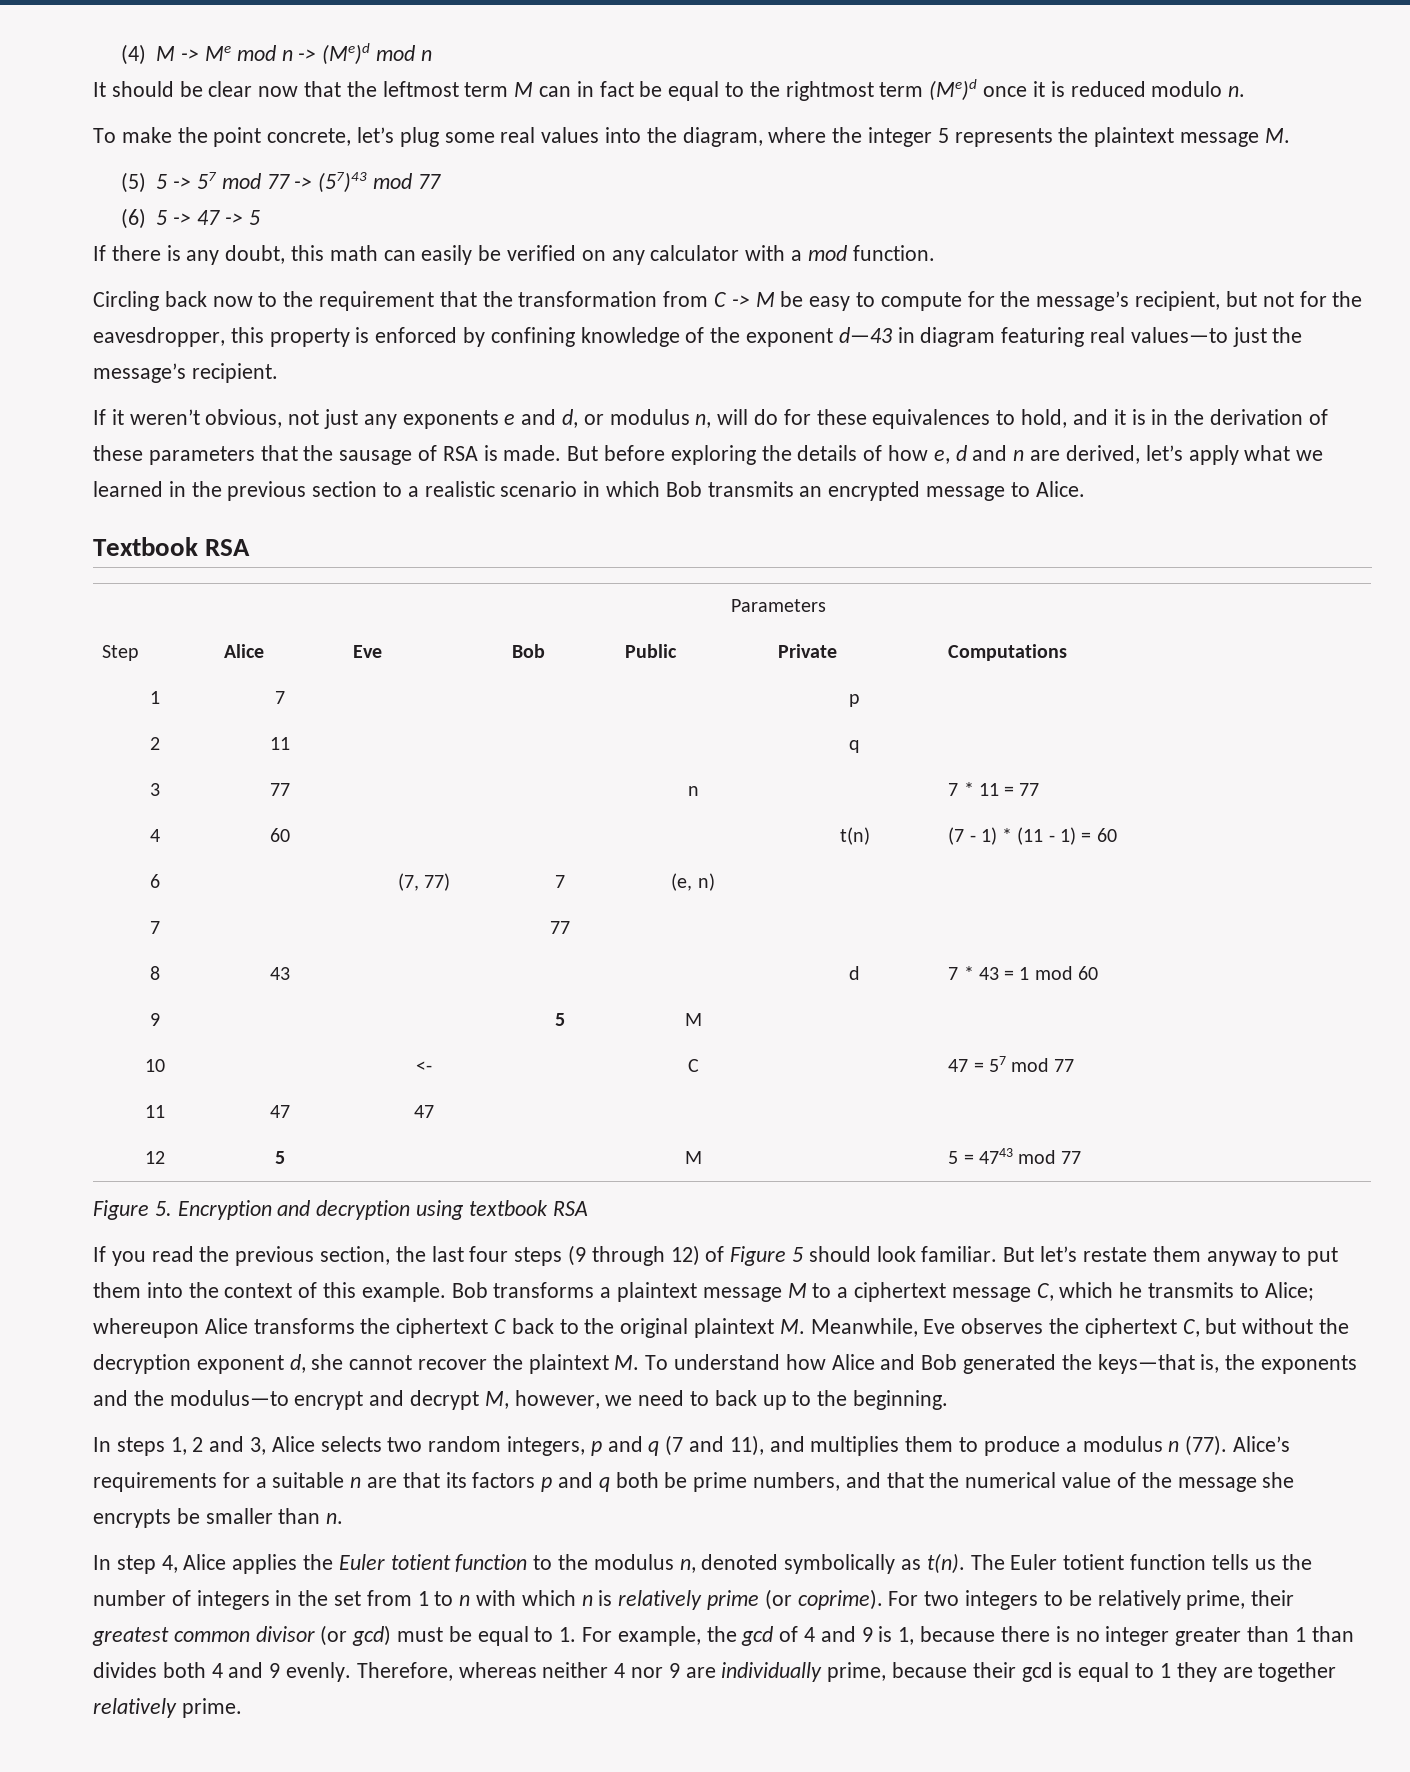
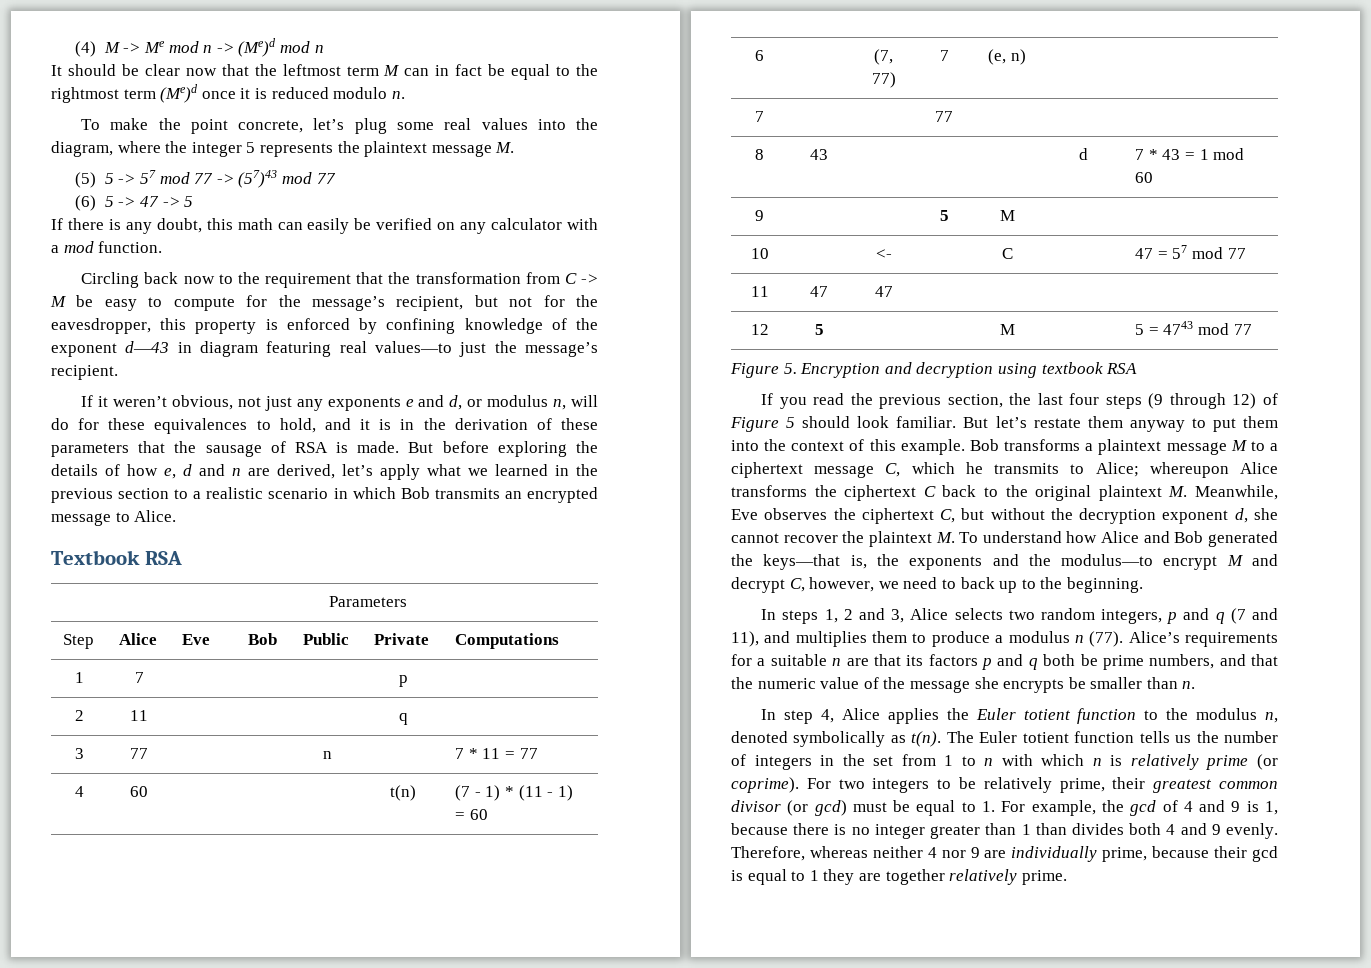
(364, 1400) none -> [1226,555,1243,566] M
[484,1391,509,1409] M, -> [789,578,805,592] C,
[965,1472,1057,1488] numerical -> [757,678,816,689] numeric

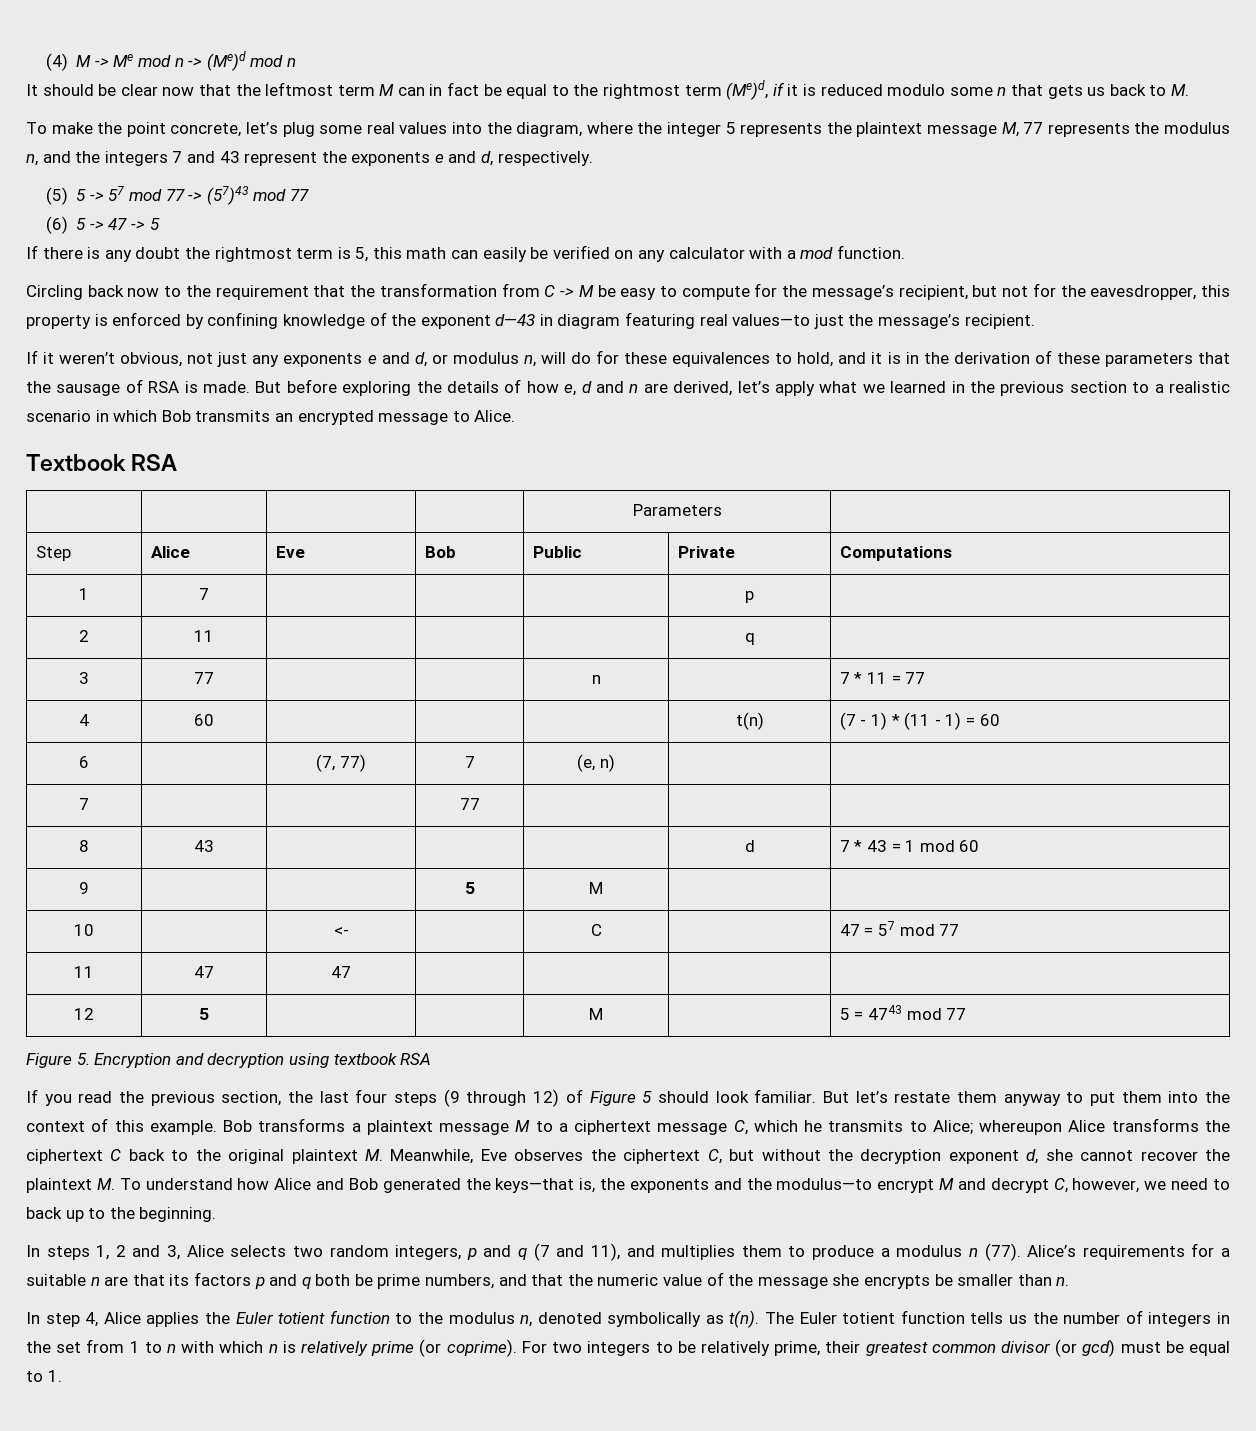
[160,84,236,103] (Me)d once -> [726,80,785,100] (Me)d, if
[391,91,405,99] n. -> [949,84,1189,99] some n that gets us back to M.
[495,142,515,153] M. -> [1001,122,1230,137] [26,151,593,166] M, 77 represents the modulus n, and the integers 7 and 43 represent the exponents e and d, respectively.
[156,218,202,233] doubt, -> [135,247,369,262] doubt the rightmost term is 5,
[1001,800,1278,816] [731,823,1278,839] [731,846,1278,862] [731,869,1067,885] For example, the gcd of 4 and 9 is 1, because there is no integer greater than 1 than divides both 4 and 9 evenly. Therefore, whereas neither 4 nor 9 are individually prime, because their gcd is equal to 1 they are together relatively prime. -> (62, 1376) none

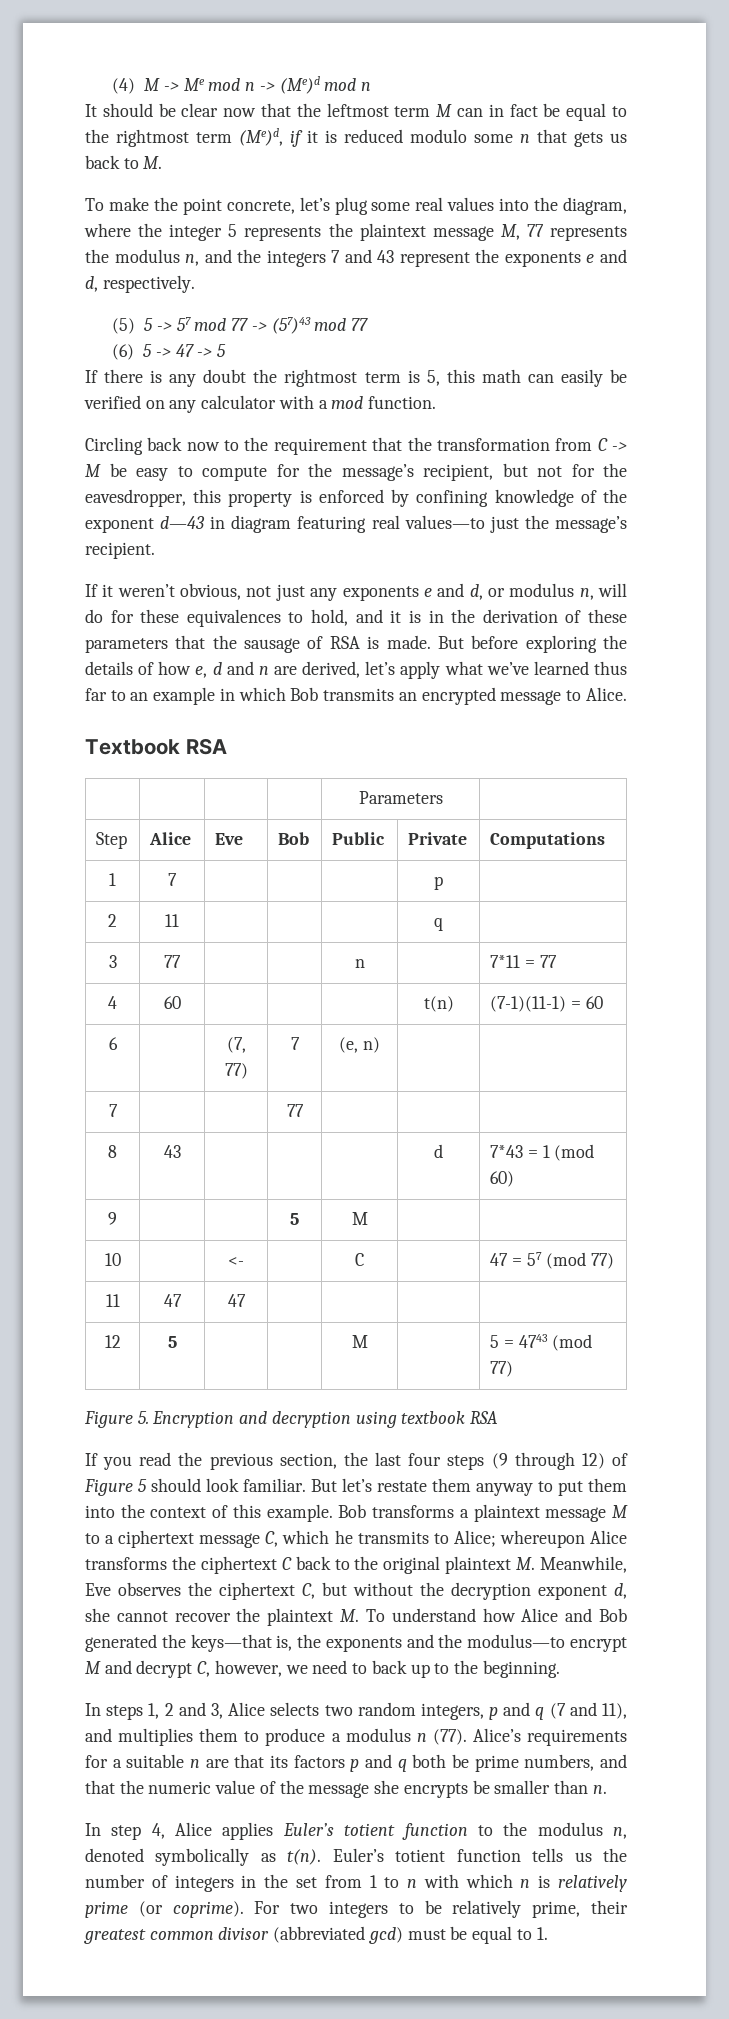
[862,381,1230,396] [26,410,91,422] we learned in the previous section to a realistic scenario -> [486,661,628,675] [85,687,216,705] we’ve learned thus far to an example
[839,672,887,684] 7 * 11 -> [490,955,521,968] 7*11
[839,712,962,730] (7 - 1) * (11 - 1) -> [490,996,567,1012] (7-1)(11-1)
[839,840,980,852] 7 * 43 = 1 mod 60 -> [490,1144,595,1161] [490,1171,515,1187] 7*43 = 1 (mod 60)
[899,924,960,936] mod 77 -> [546,1252,615,1269] (mod 77)
[906,1008,967,1020] mod 77 -> [552,1334,593,1351] [490,1361,514,1377] (mod 77)
[204,1312,273,1324] the Euler -> [282,1823,334,1836] Euler’s
[765,1312,837,1324] The Euler -> [332,1848,384,1862] Euler’s
[1055,1339,1078,1357] (or -> [273,1926,366,1943] (abbreviated

